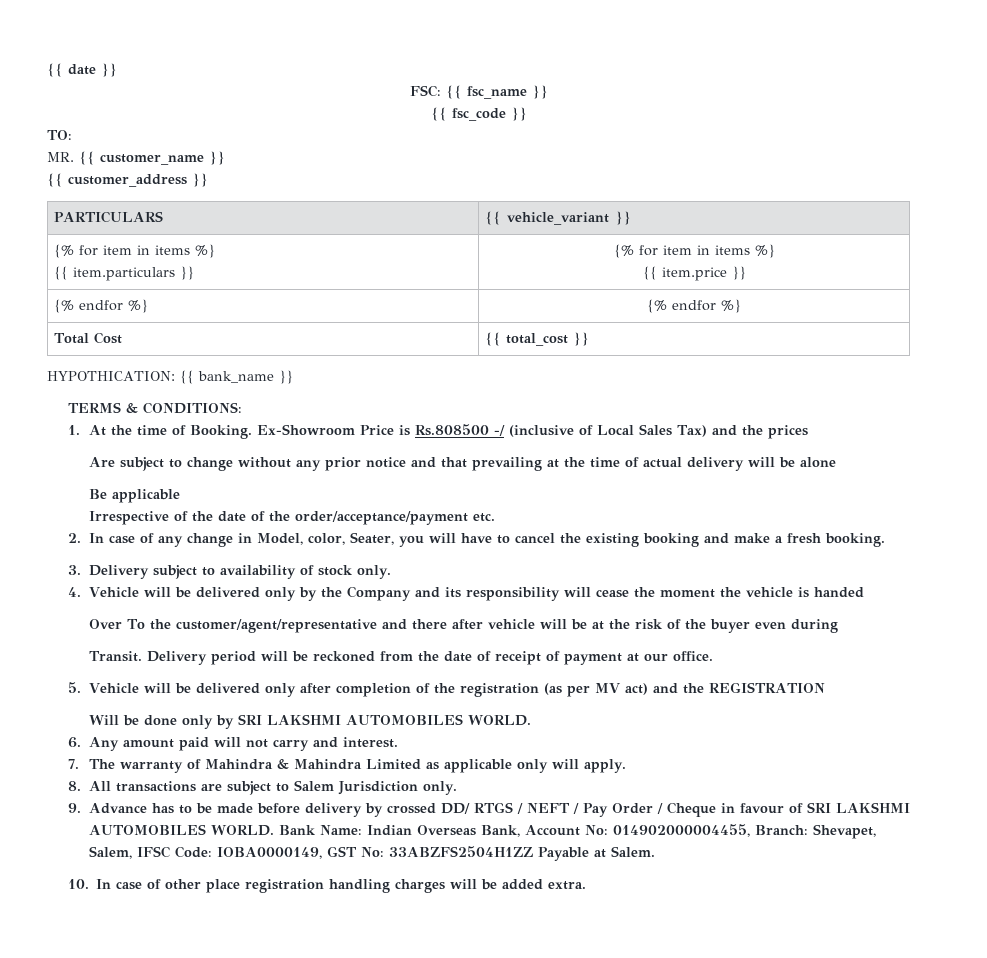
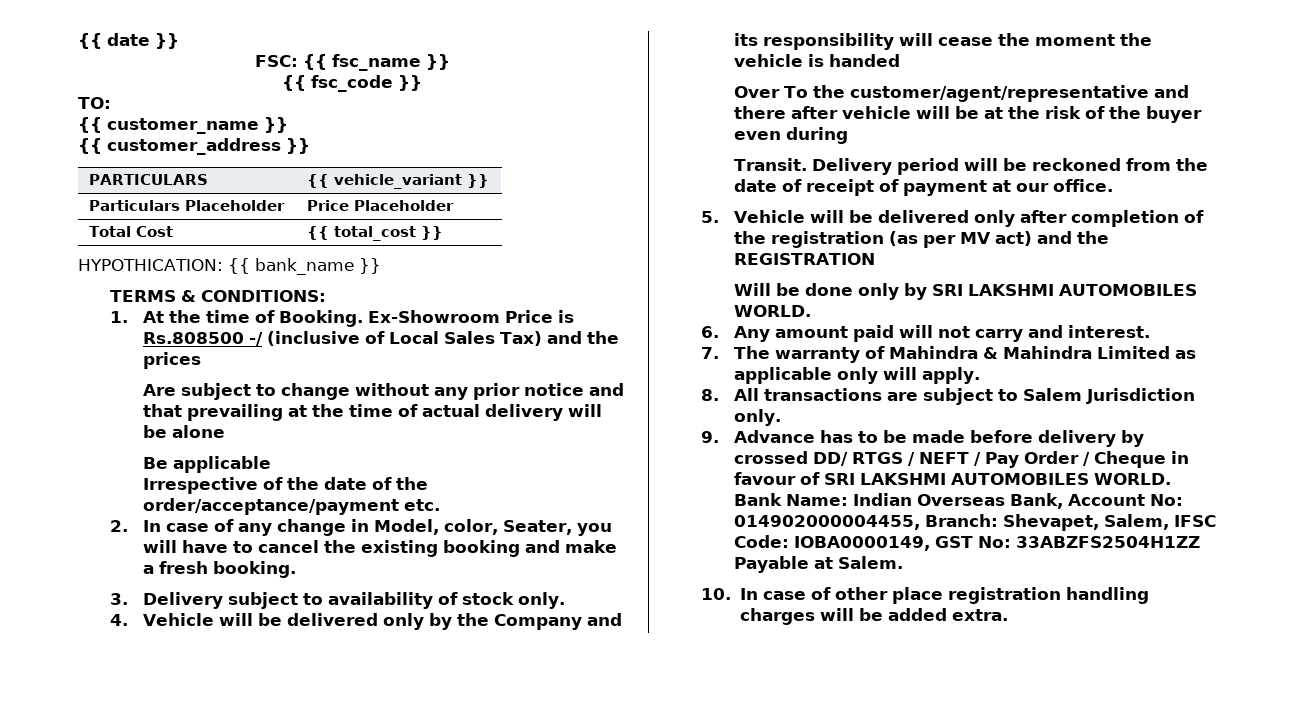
[47,152,74,162] MR. -> (111, 103) none
[54,244,216,258] [54,266,195,281] [613,244,775,258] [642,266,746,281] [54,299,149,313] [647,299,741,313] {% for item in items %} // {{ item.particulars }} | {% for item in items %} // {{ item.price }} // {% endfor %} | {% endfor %} -> [89,200,286,211] [307,200,455,211] Particulars Placeholder | Price Placeholder

